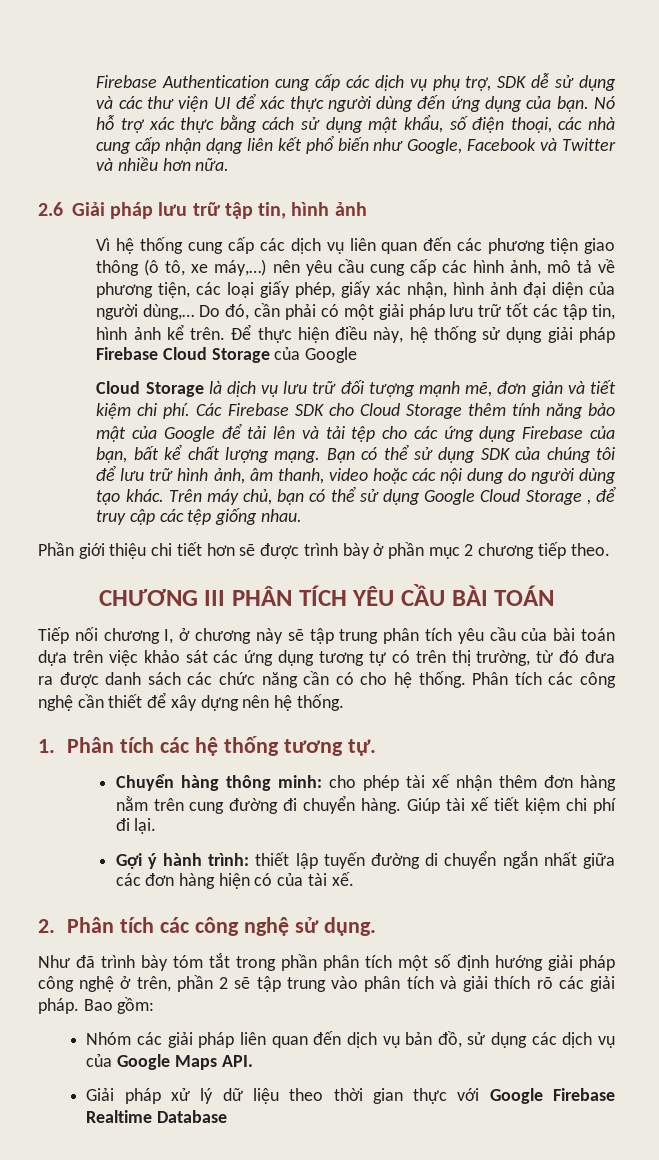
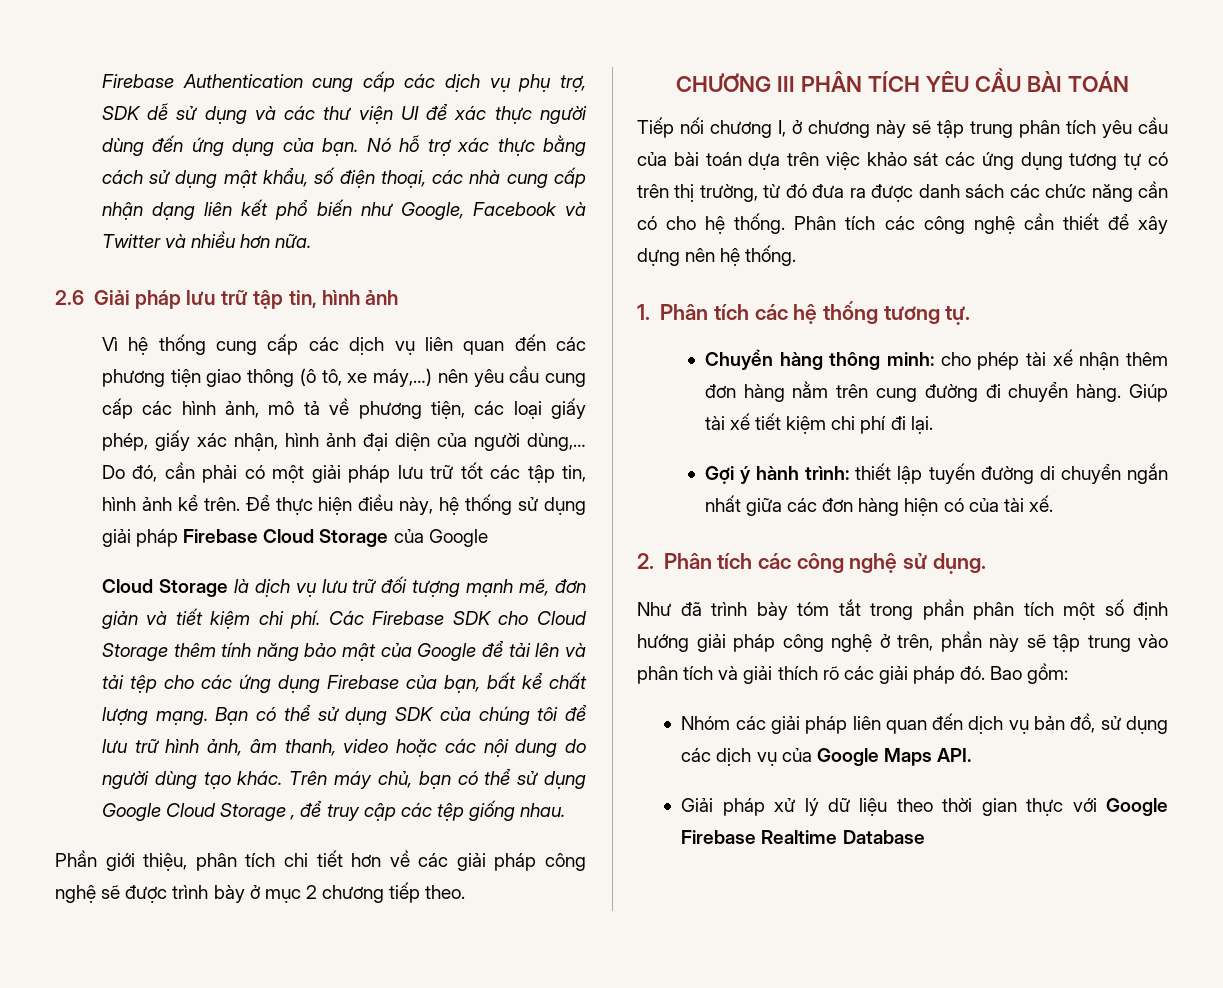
[109,542,235,559] thiệu chi tiết hơn -> [143,850,586,871] [55,885,96,903] thiệu, phân tích chi tiết hơn về các giải pháp công nghệ
[387,542,424,559] phần -> (260, 892) none
[219,977,229,989] 2 -> [989,634,1019,652] này
[38,998,79,1014] pháp. -> [913,666,986,684] pháp đó.

